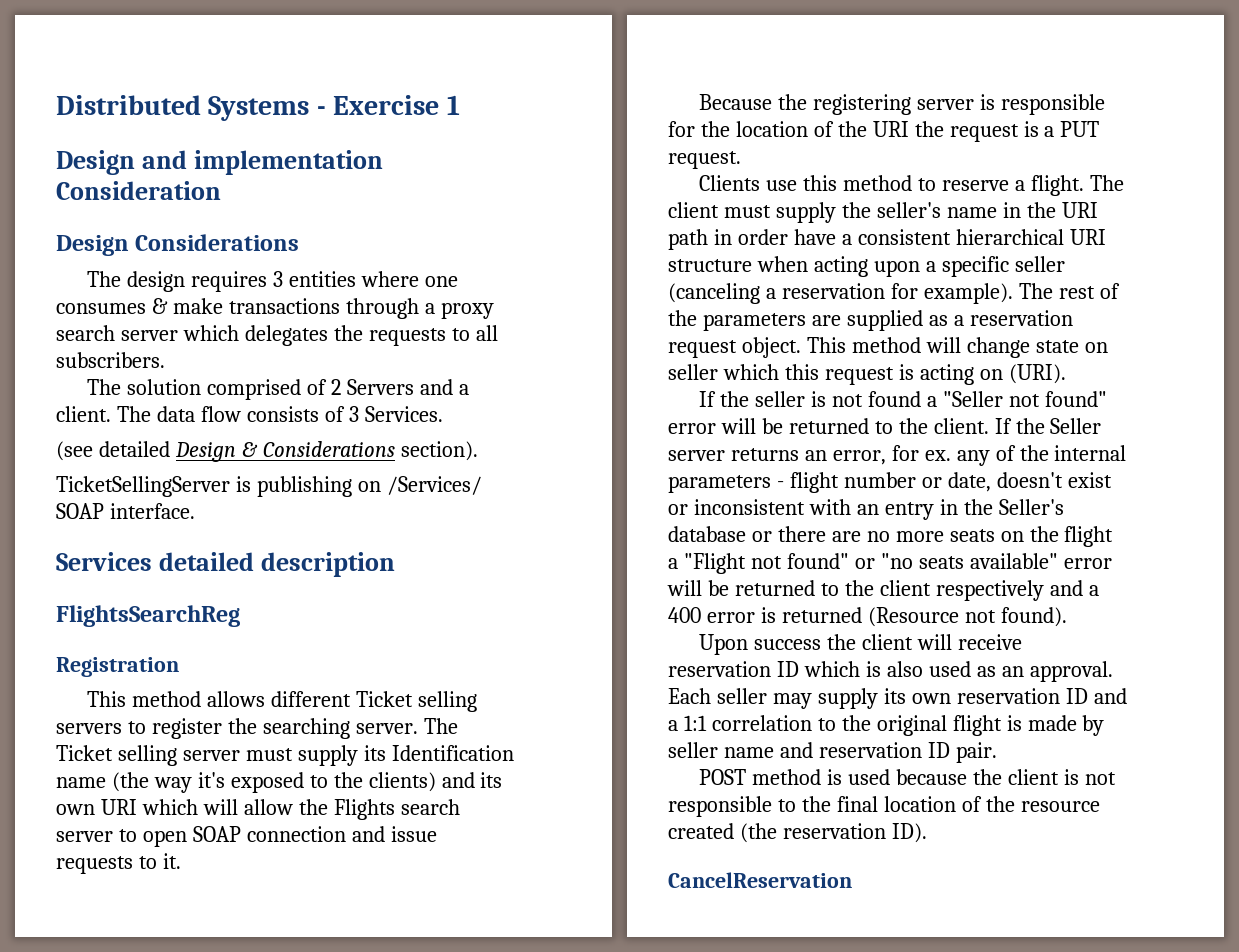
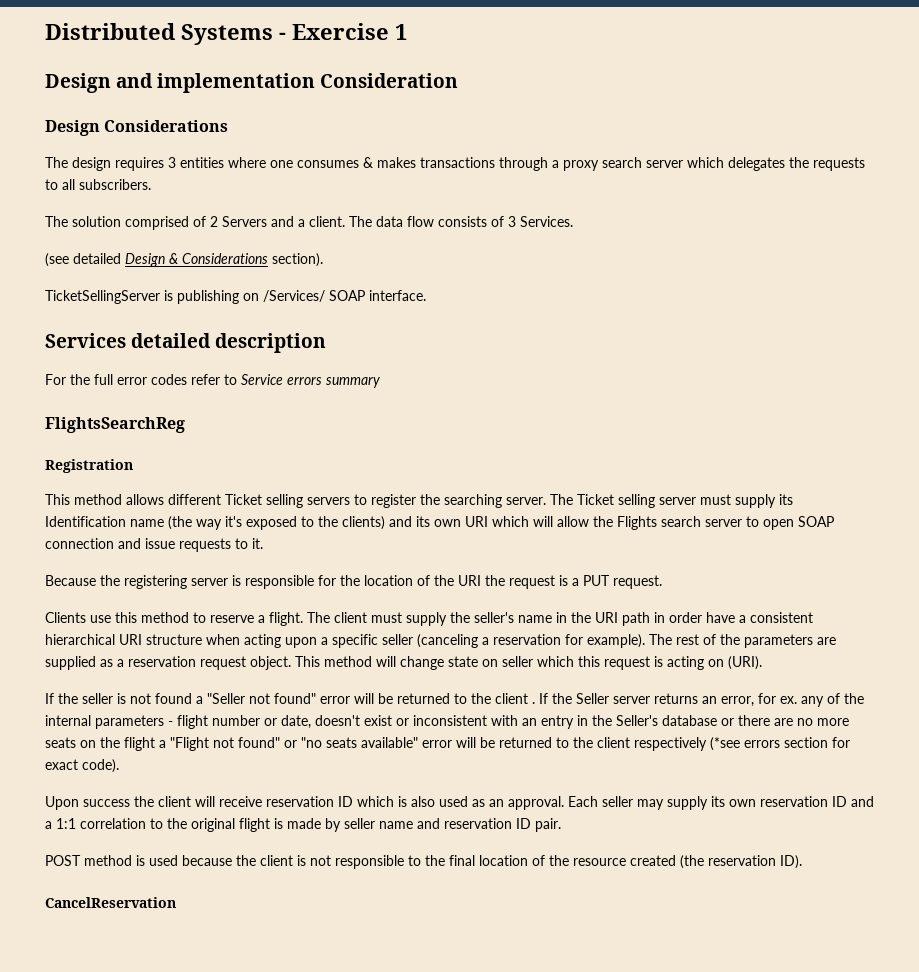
[172,298,223,314] make -> [377,157,416,168] makes
(395, 564) none -> [45,374,380,388] // For the full error codes refer to Service errors summary
[933,418,989,434] client. -> [495,693,535,704] client .
[1049,580,1099,596] [668,607,1067,627] and a 400 error is returned (Resource not found). -> [710,737,850,751] [45,759,119,773] (*see errors section for exact code).

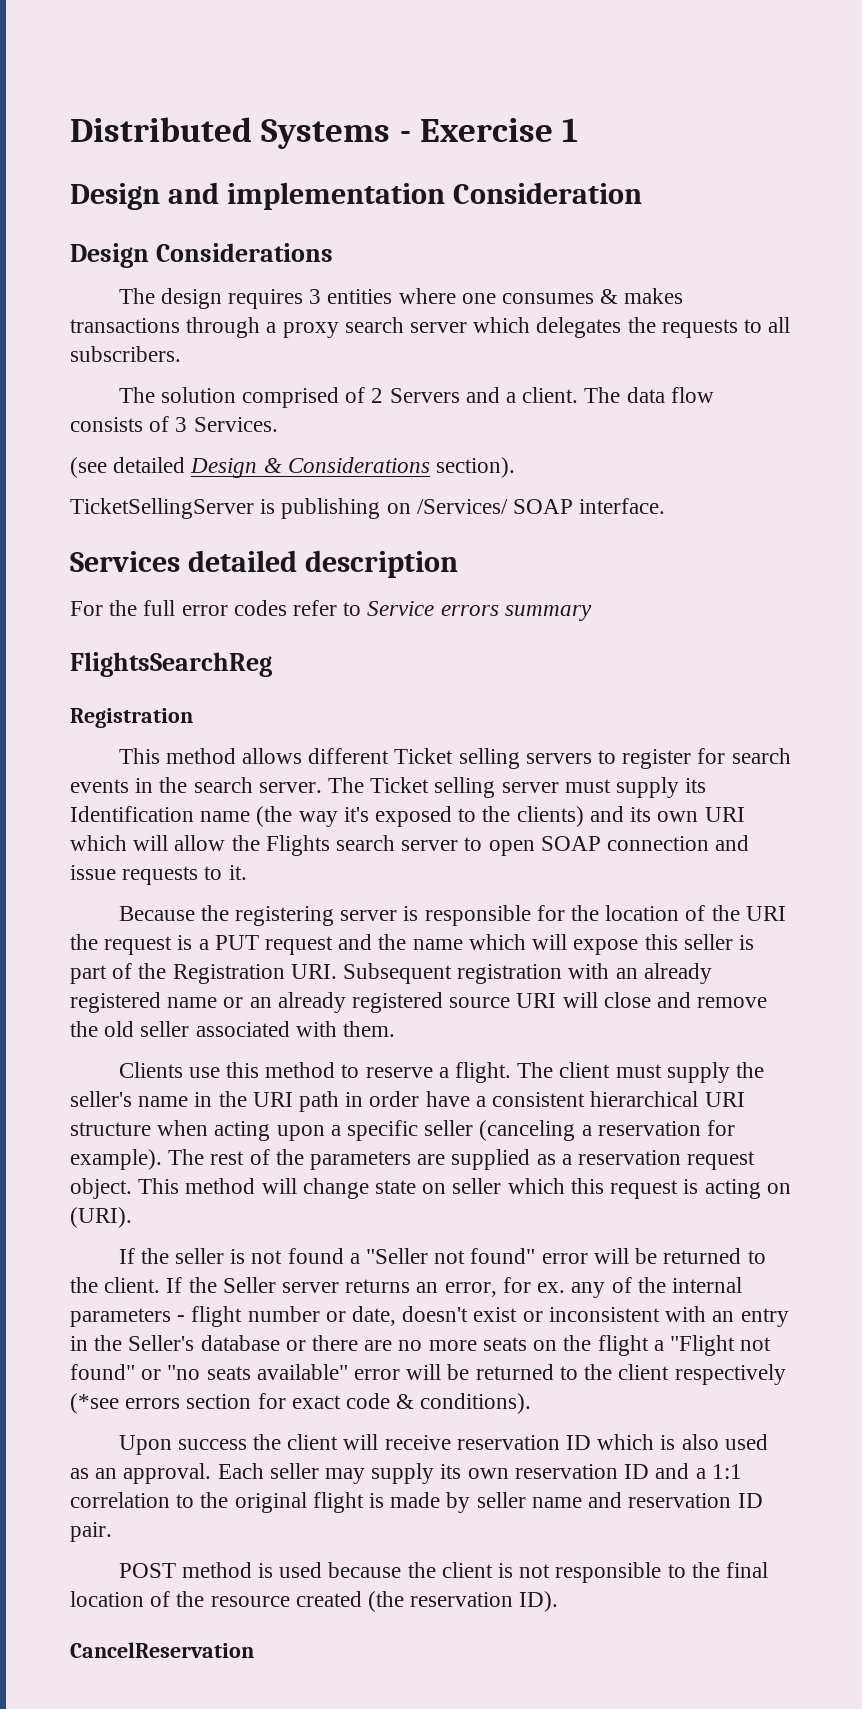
[420,494,502,508] the searching -> [697,748,791,764] [70,777,253,793] for search events in the search
[613,575,662,589] request. -> [265,934,754,955] [70,963,712,984] [70,992,768,1013] [70,1021,396,1037] request and the name which will expose this seller is part of the Registration URI. Subsequent registration with an already registered name or an already registered source URI will close and remove the old seller associated with them.
[495,693,535,704] client . -> [104,1277,161,1293] client.
[82,759,119,773] code). -> [346,1393,532,1414] code & conditions).

